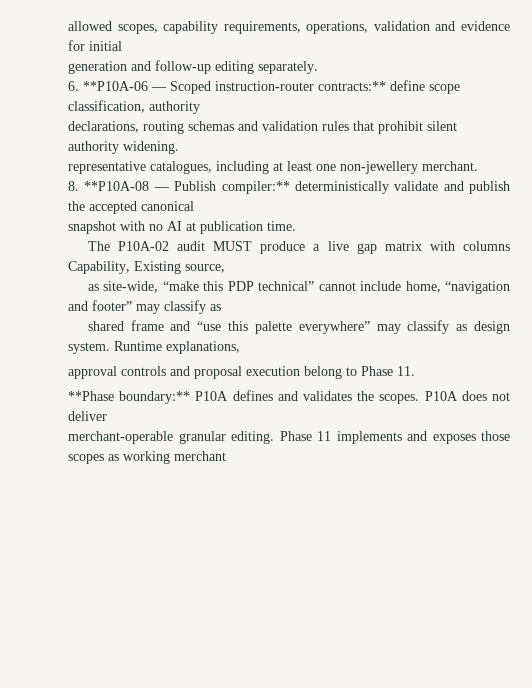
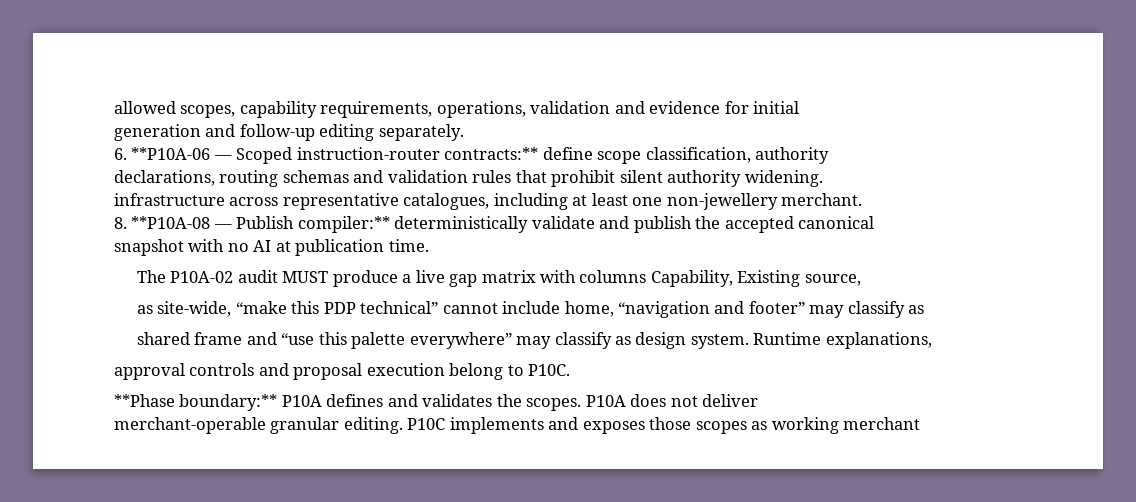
(179, 147) none -> [114,193,279,206] infrastructure across
[361,366,415,376] Phase 11. -> [528,364,571,376] P10C.
[279,431,331,441] Phase 11 -> [407,418,446,430] P10C

